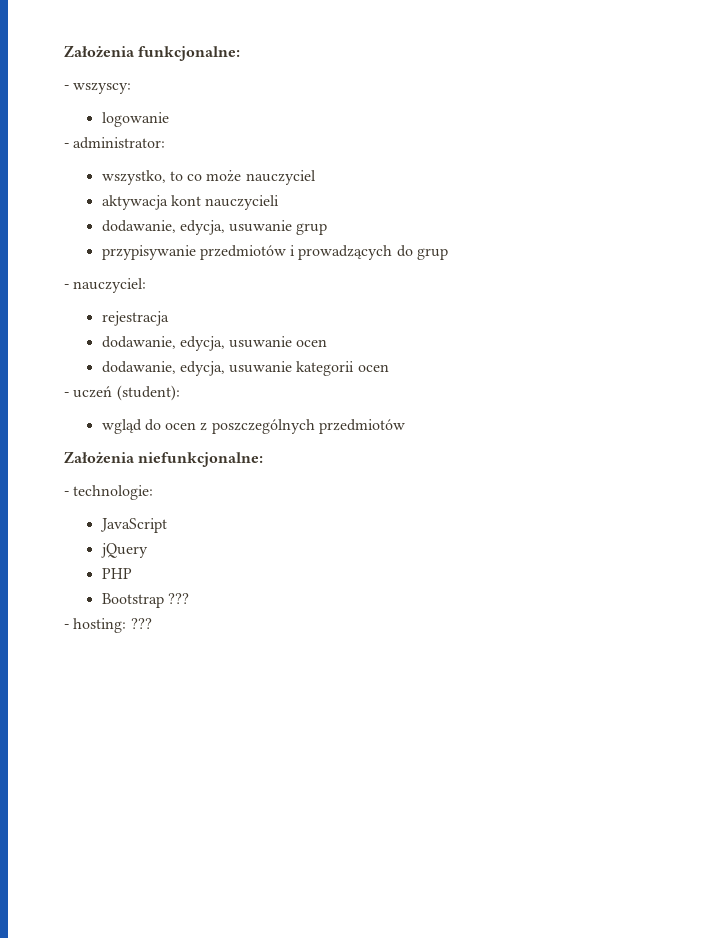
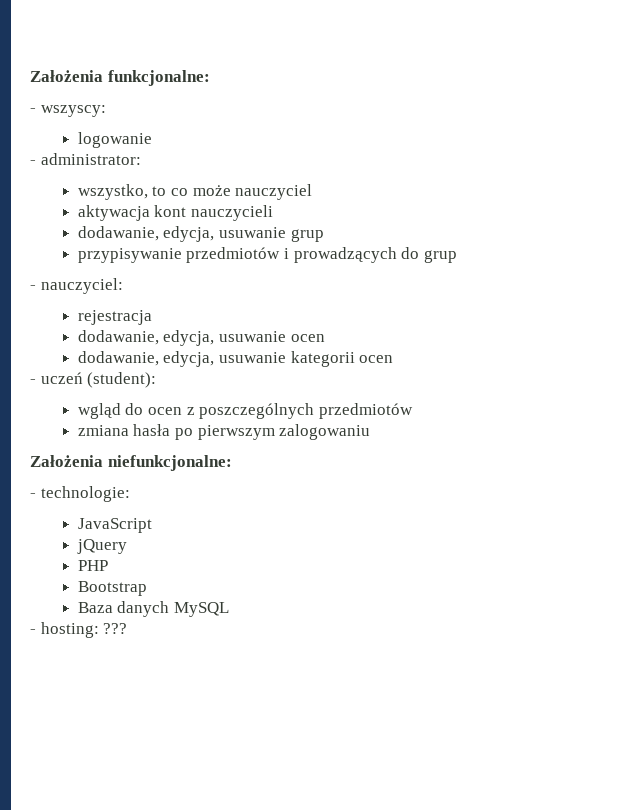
(406, 426) none -> [77,424,371,440] // zmiana hasła po pierwszym zalogowaniu
[167,593,189,604] ??? -> [77,601,230,617] // Baza danych MySQL

